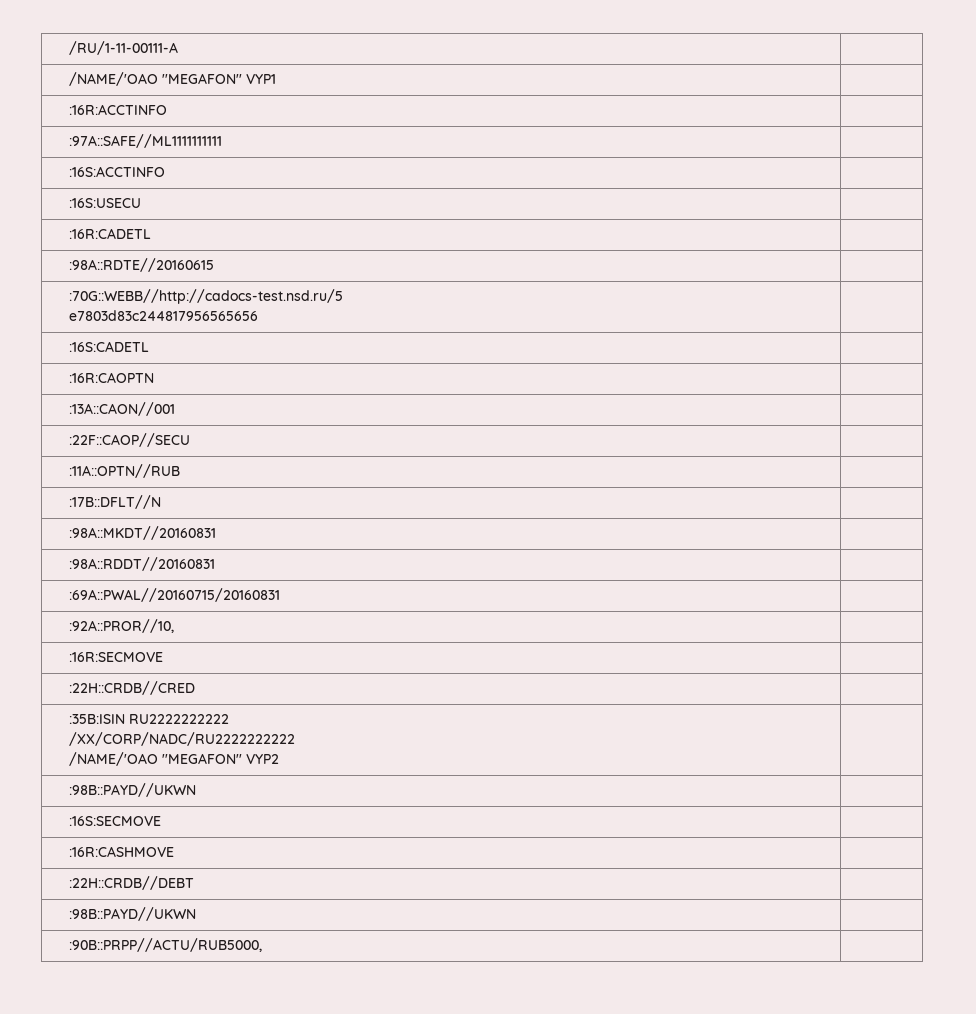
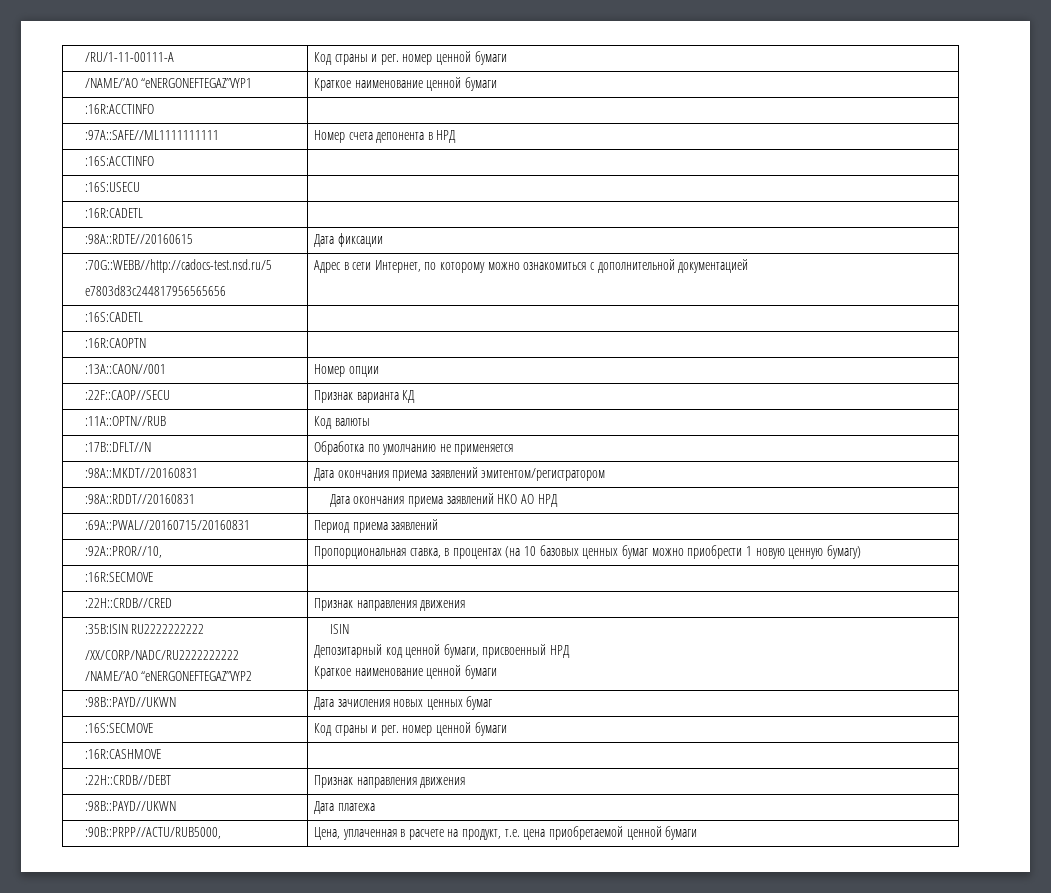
[68,72,276,86] [68,104,167,115] [68,134,222,148] // /NAME/'OAO ''MEGAFON'' VYP1 | // :16R:ACCTINFO | // :97A::SAFE//ML1111111111 | -> [313,51,507,65] [84,78,253,88] [313,77,497,91] [84,104,154,114] [84,130,219,140] [313,130,457,143] Код страны и рег. номер ценной бумаги // /NAME/’AO ‘‘eNERGONEFTEGAZ’’VYP1 | Краткое наименование ценной бумаги // :16R:ACCTINFO | // :97A::SAFE//ML1111111111 | Номер счета депонента в НРД
(214, 265) none -> [313,233,383,247] Дата фиксации
(258, 315) none -> [313,259,749,273] Адрес в сети Интернет, по которому можно ознакомиться с дополнительной документацией
(175, 409) none -> [313,364,379,377] Номер опции
(190, 440) none -> [313,390,416,403] Признак варианта КД
(180, 471) none -> [313,416,370,429] Код валюты
[68,526,216,540] [68,557,215,571] [68,588,280,602] [68,619,174,633] // :98A::MKDT//20160831 | // :98A::RDDT//20160831 | // :69A::PWAL//20160715/20160831 | // :92A::PROR//10, | -> [313,441,514,455] [84,468,198,478] [313,467,606,481] [84,494,195,504] [329,493,558,507] [84,520,250,530] [313,519,439,533] [84,546,162,558] [313,545,861,559] Обработка по умолчанию не применяется // :98A::MKDT//20160831 | Дата окончания приема заявлений эмитентом/регистратором // :98A::RDDT//20160831 | Дата окончания приема заявлений НКО АО НРД // :69A::PWAL//20160715/20160831 | Период приема заявлений // :92A::PROR//10, | Пропорциональная ставка, в процентах (на 10 базовых ценных бумаг можно приобрести 1 новую ценную бумагу)
(195, 688) none -> [313,598,466,611] Признак направления движения
[68,752,279,766] [68,783,196,797] [68,816,161,826] /NAME/'OAO ''MEGAFON'' VYP2 | // :98B::PAYD//UKWN | // :16S:SECMOVE | -> [84,671,253,681] [329,624,349,634] [313,644,571,658] [313,665,497,679] [84,697,176,707] [313,696,493,710] [84,723,153,733] [313,722,507,736] /NAME/’AO ‘‘eNERGONEFTEGAZ’’VYP2 | ISIN // Депозитарный код ценной бумаги, присвоенный НРД // Краткое наименование ценной бумаги // :98B::PAYD//UKWN | Дата зачисления новых ценных бумаг // :16S:SECMOVE | Код страны и рег. номер ценной бумаги
[68,907,196,921] // :98B::PAYD//UKWN | -> [313,775,466,788] [84,801,176,811] [313,801,375,814] Признак направления движения // :98B::PAYD//UKWN | Дата платежа
(262, 945) none -> [313,826,698,840] Цена, уплаченная в расчете на продукт, т.е. цена приобретаемой ценной бумаги

